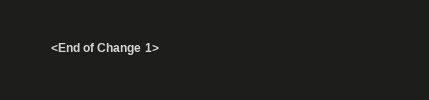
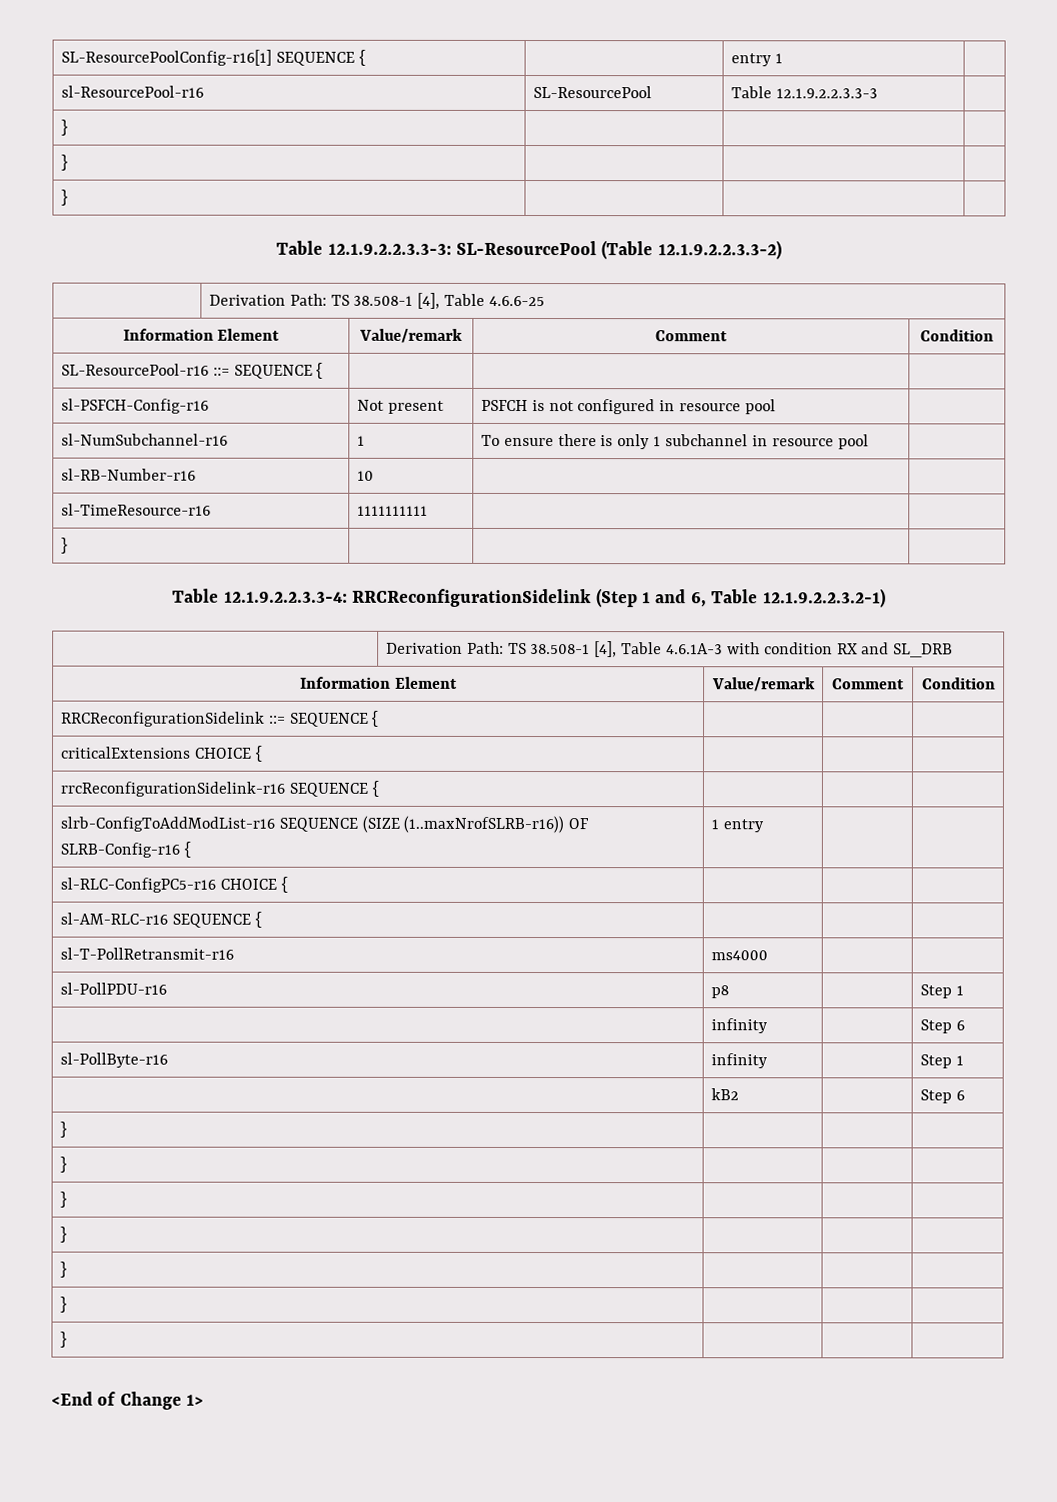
(51, 47) none -> [60,49,366,66] [730,53,783,67] [60,85,204,98] [532,86,652,99] [730,86,878,99] [60,119,68,136] [60,154,68,171] [60,189,68,206] [276,240,782,260] [208,292,545,309] [122,328,281,341] [359,328,463,343] [655,330,728,342] [920,329,994,342] [60,362,324,379] [60,398,209,414] [356,399,444,414] [480,399,776,415] [60,433,228,446] [356,435,365,446] [480,434,869,450] [60,468,196,481] [356,470,374,481] [60,503,211,516] [356,505,428,516] [60,537,68,554] [172,588,886,608] [385,641,954,658] [300,676,458,689] [711,677,816,692] [832,678,905,690] [921,677,996,690] [60,710,380,727] [59,745,263,762] [59,780,379,797] [59,815,590,834] [59,841,191,858] [710,819,764,833] [59,876,288,893] [59,911,262,928] [59,947,234,960] [710,950,768,961] [59,982,167,995] [710,985,729,999] [919,984,964,999] [710,1018,768,1034] [919,1019,965,1034] [59,1052,168,1068] [710,1053,768,1069] [919,1054,964,1069] [710,1088,739,1101] [919,1089,965,1104] [59,1121,67,1138] [59,1156,67,1173] [59,1191,67,1208] [59,1226,67,1243] [59,1261,67,1278] [59,1296,67,1313] [59,1331,67,1348] SL-ResourcePoolConfig-r16[1] SEQUENCE { | | entry 1 | // sl-ResourcePool-r16 | SL-ResourcePool | Table 12.1.9.2.2.3.3-3 | // } | | | // } | | | // } | | | // Table 12.1.9.2.2.3.3-3: SL-ResourcePool (Table 12.1.9.2.2.3.3-2) // | Derivation Path: TS 38.508-1 [4], Table 4.6.6-25 // Information Element | Value/remark | Comment | Condition // SL-ResourcePool-r16 ::= SEQUENCE { | | | // sl-PSFCH-Config-r16 | Not present | PSFCH is not configured in resource pool | // sl-NumSubchannel-r16 | 1 | To ensure there is only 1 subchannel in resource pool | // sl-RB-Number-r16 | 10 | | // sl-TimeResource-r16 | 1111111111 | | // } | | | // Table 12.1.9.2.2.3.3-4: RRCReconfigurationSidelink (Step 1 and 6, Table 12.1.9.2.2.3.2-1) // | Derivation Path: TS 38.508-1 [4], Table 4.6.1A-3 with condition RX and SL_DRB // Information Element | Value/remark | Comment | Condition // RRCReconfigurationSidelink ::= SEQUENCE { | | | // criticalExtensions CHOICE { | | | // rrcReconfigurationSidelink-r16 SEQUENCE { | | | // slrb-ConfigToAddModList-r16 SEQUENCE (SIZE (1..maxNrofSLRB-r16)) OF SLRB-Config-r16 { | 1 entry | | // sl-RLC-ConfigPC5-r16 CHOICE { | | | // sl-AM-RLC-r16 SEQUENCE { | | | // sl-T-PollRetransmit-r16 | ms4000 | | // sl-PollPDU-r16 | p8 | | Step 1 // | infinity | | Step 6 // sl-PollByte-r16 | infinity | | Step 1 // | kB2 | | Step 6 // } | | | // } | | | // } | | | // } | | | // } | | | // } | | | // } | | | //

